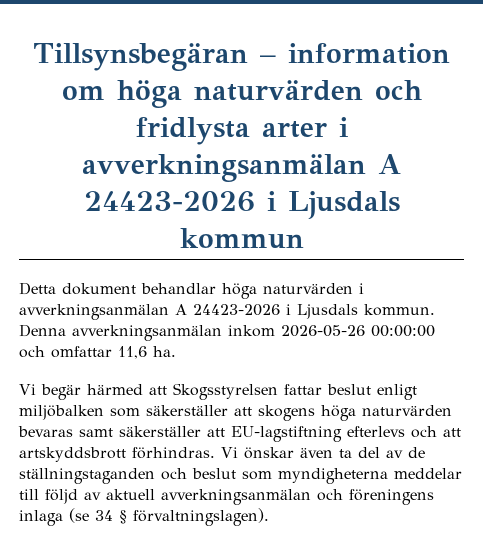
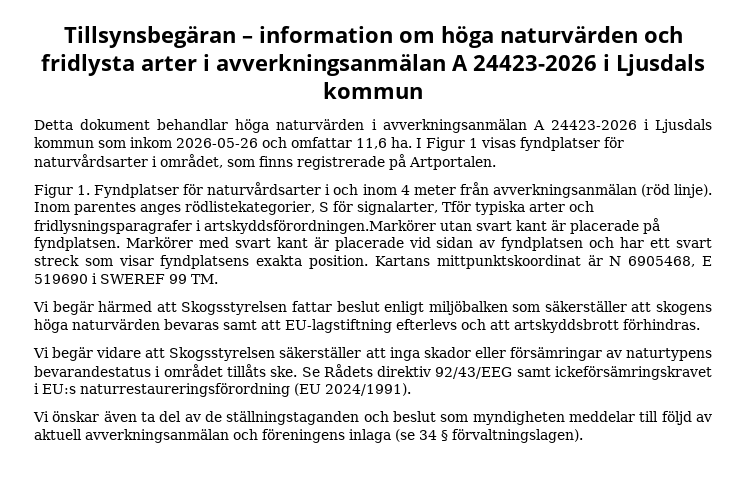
[364,304,435,316] [19,324,222,341] kommun. Denna avverkningsanmälan -> [34,137,126,148] kommun som
[371,325,435,337] 00:00:00 -> (258, 143) none
(176, 351) none -> [416,137,624,151] [34,154,496,170] [34,182,713,198] [34,201,594,215] [34,218,660,234] [34,237,713,251] [34,255,713,269] [34,273,218,284] I Figur 1 visas fyndplatser för naturvårdsarter i området, som finns registrerade på Artportalen. // Figur 1. Fyndplatser för naturvårdsarter i och inom 4 meter från avverkningsanmälan (röd linje). Inom parentes anges rödlistekategorier, S för signalarter, Tför typiska arter och fridlysningsparagrafer i artskyddsförordningen.Markörer utan svart kant är placerade på fyndplatsen. Markörer med svart kant är placerade vid sidan av fyndplatsen och har ett svart streck som visar fyndplatsens exakta position. Kartans mittpunktskoordinat är N 6905468, E 519690 i SWEREF 99 TM.
[119,426,201,437] säkerställer -> (257, 325) none
(215, 453) none -> [33,347,712,361] [34,364,712,380] [34,383,411,397] // Vi begär vidare att Skogsstyrelsen säkerställer att inga skador eller försämringar av naturtypens bevarandestatus i området tillåts ske. Se Rådets direktiv 92/43/EEG samt ickeförsämringskravet i EU:s naturrestaureringsförordning (EU 2024/1991). //
[278,468,388,484] myndigheterna -> [472,411,565,425] myndigheten

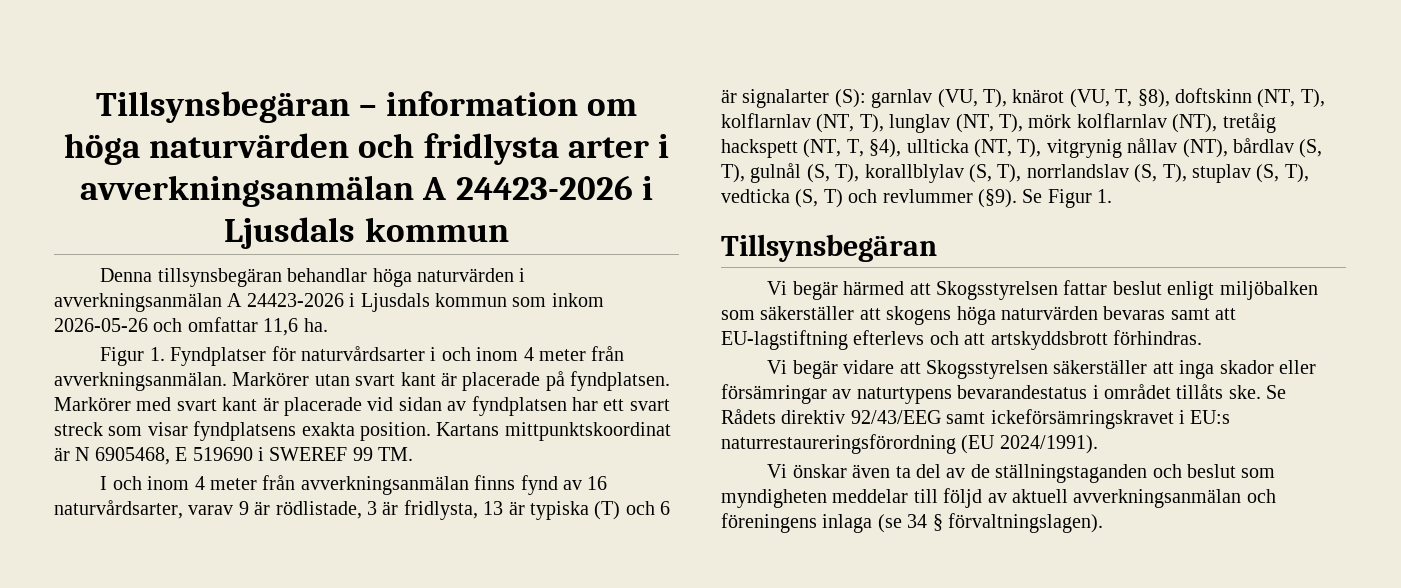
[34,119,151,130] Detta dokument -> [100,268,282,287] Denna tillsynsbegäran
[416,137,624,151] [34,154,496,170] I Figur 1 visas fyndplatser för naturvårdsarter i området, som finns registrerade på Artportalen. -> (328, 325) none
[492,184,713,198] [34,201,594,215] [34,220,436,234] avverkningsanmälan (röd linje). Inom parentes anges rödlistekategorier, S för signalarter, Tför typiska arter och fridlysningsparagrafer i artskyddsförordningen.Markörer -> [54,372,310,391] avverkningsanmälan. Markörer
[589,237,615,248] och -> (567, 406) none
(218, 279) none -> [100,475,608,495] [54,500,671,520] [721,88,1325,108] [721,113,1276,133] [721,138,1323,158] [721,163,1309,183] [721,189,1113,208] [721,234,937,262] // I och inom 4 meter från avverkningsanmälan finns fynd av 16 naturvårdsarter, varav 9 är rödlistade, 3 är fridlysta, 13 är typiska (T) och 6 är signalarter (S): garnlav (VU, T), knärot (VU, T, §8), doftskinn (NT, T), kolflarnlav (NT, T), lunglav (NT, T), mörk kolflarnlav (NT), tretåig hackspett (NT, T, §4), ullticka (NT, T), vitgrynig nållav (NT), bårdlav (S, T), gulnål (S, T), korallblylav (S, T), norrlandslav (S, T), stuplav (S, T), vedticka (S, T) och revlummer (§9). Se Figur 1. // Tillsynsbegäran

